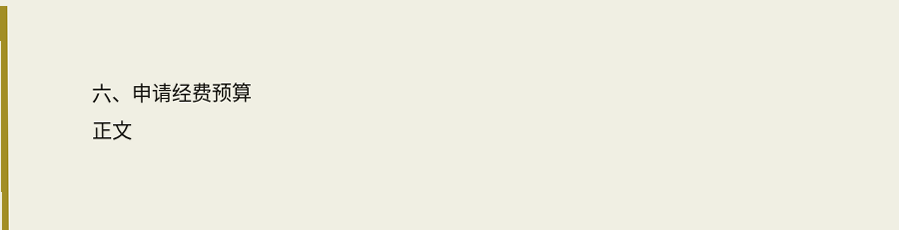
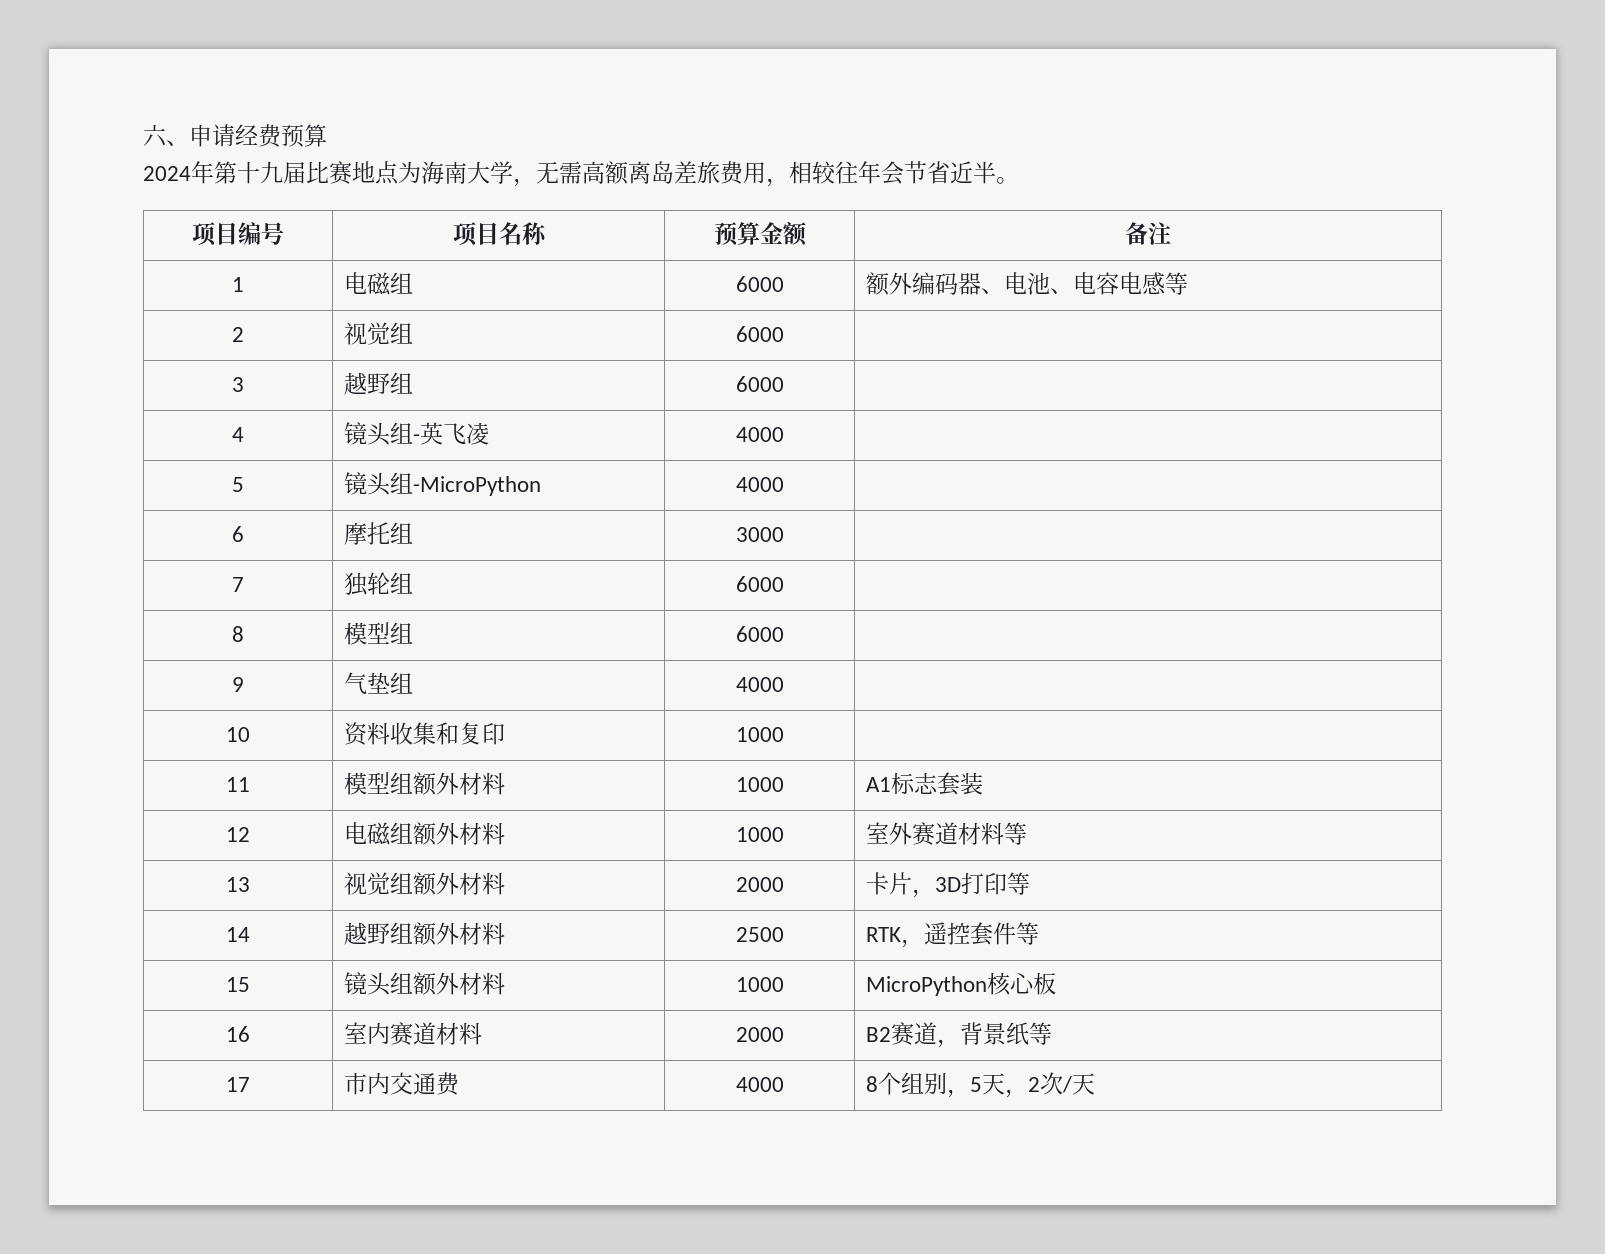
[92,120,133,141] 正文 -> [143,161,1019,187] [192,222,284,246] [452,222,547,246] [713,222,808,246] [1125,222,1171,245] [232,277,244,292] [343,272,413,296] [735,276,784,292] [865,272,1188,296] [232,327,244,342] [343,322,413,345] [735,326,784,342] [232,377,244,392] [343,372,413,395] [735,376,784,392] [232,427,244,442] [343,422,489,446] [735,427,784,442] [232,477,244,492] [343,472,541,496] [735,477,784,492] [232,526,244,542] [343,522,413,545] [735,527,784,542] [232,577,244,592] [343,572,413,596] [735,576,784,592] [232,626,244,642] [343,622,413,645] [735,626,784,642] [232,677,244,692] [343,672,413,695] [735,677,784,692] [226,727,250,742] [343,722,505,746] [735,727,784,742] [226,777,250,792] [343,772,505,796] [735,777,784,792] [865,772,983,796] [226,827,250,842] [343,822,505,846] [735,827,784,842] [865,822,1027,846] [226,877,250,892] [343,872,505,896] [735,877,784,892] [865,872,1030,898] [226,927,250,942] [343,922,505,946] [735,927,784,942] [865,922,1039,948] [226,977,250,992] [343,972,505,996] [735,977,784,992] [865,972,1056,996] [226,1026,250,1042] [343,1022,482,1046] [735,1027,784,1042] [865,1022,1052,1048] [226,1077,250,1092] [343,1072,460,1096] [735,1077,784,1092] [865,1072,1095,1098] 2024年第十九届比赛地点为海南大学，无需高额离岛差旅费用，相较往年会节省近半。 // 项目编号 | 项目名称 | 预算金额 | 备注 // 1 | 电磁组 | 6000 | 额外编码器、电池、电容电感等 // 2 | 视觉组 | 6000 | // 3 | 越野组 | 6000 | // 4 | 镜头组-英飞凌 | 4000 | // 5 | 镜头组-MicroPython | 4000 | // 6 | 摩托组 | 3000 | // 7 | 独轮组 | 6000 | // 8 | 模型组 | 6000 | // 9 | 气垫组 | 4000 | // 10 | 资料收集和复印 | 1000 | // 11 | 模型组额外材料 | 1000 | A1标志套装 // 12 | 电磁组额外材料 | 1000 | 室外赛道材料等 // 13 | 视觉组额外材料 | 2000 | 卡片，3D打印等 // 14 | 越野组额外材料 | 2500 | RTK，遥控套件等 // 15 | 镜头组额外材料 | 1000 | MicroPython核心板 // 16 | 室内赛道材料 | 2000 | B2赛道，背景纸等 // 17 | 市内交通费 | 4000 | 8个组别，5天，2次/天

